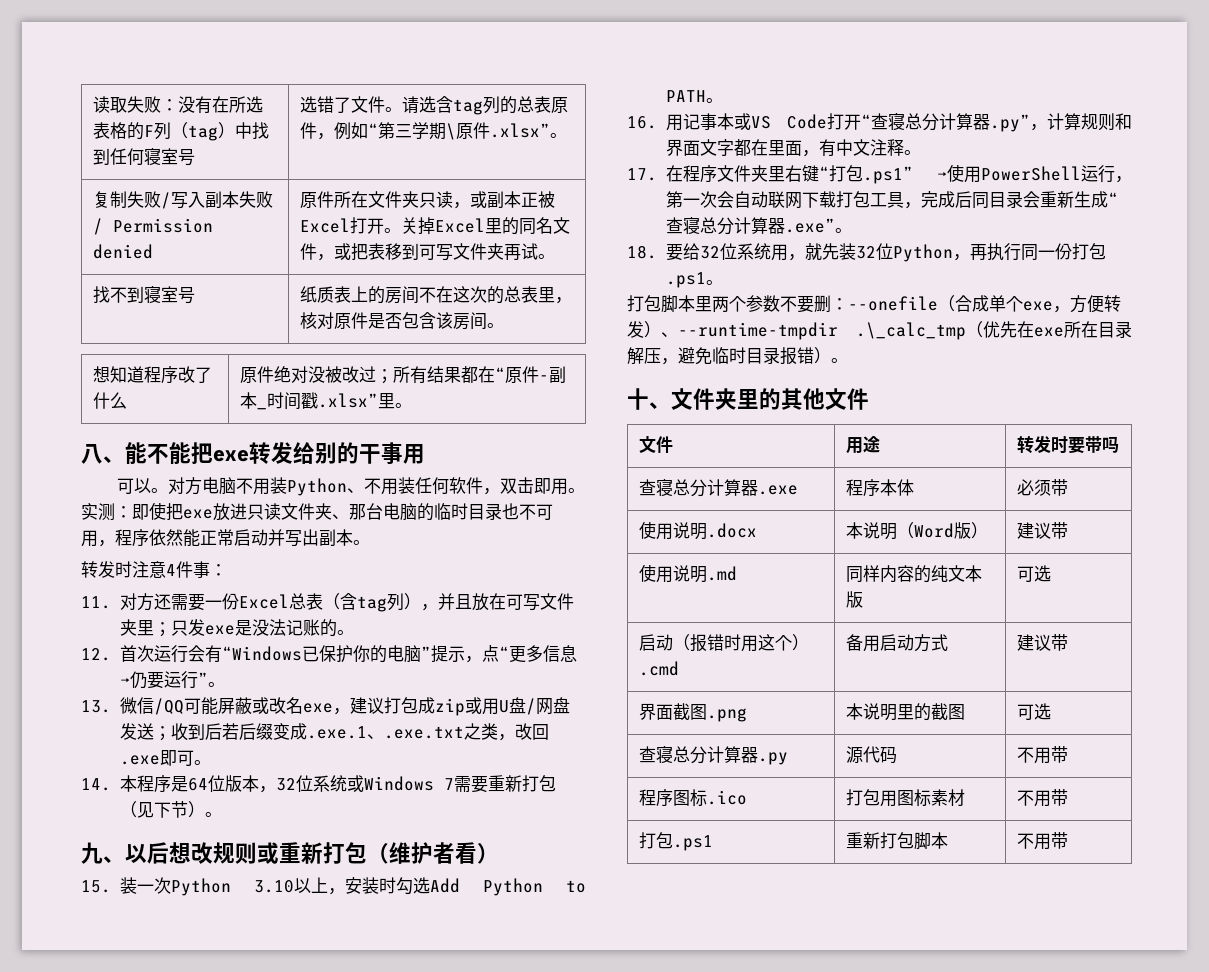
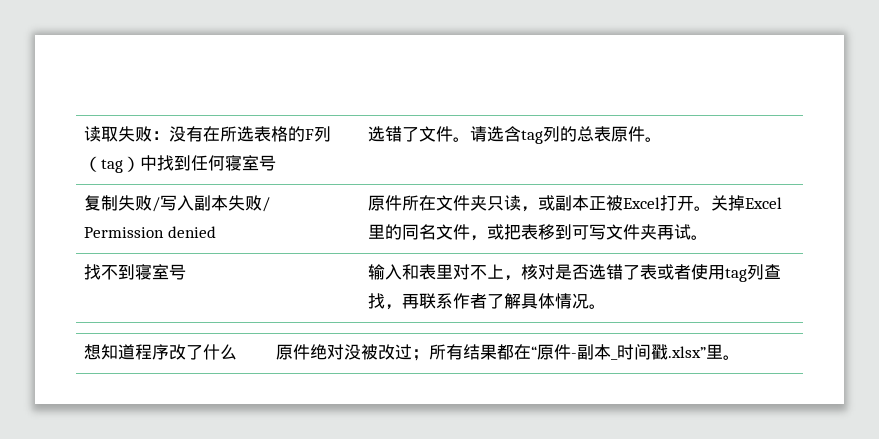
[316,122,550,140] ，例如“第三学期\原件.xlsx” -> (645, 134) none
[299,286,572,304] [299,312,487,330] 纸质表上的房间不在这次的总表里，核对原件是否包含该房间 -> [367,264,781,282] [367,293,589,310] 输入和表里对不上，核对是否选错了表或者使用tag列查找，再联系作者了解具体情况
[81,442,425,464] [116,477,585,496] [81,502,553,521] [81,529,370,547] [81,561,227,578] [81,593,574,612] [119,619,354,637] [81,645,577,663] [119,671,225,689] [81,697,570,716] [119,723,549,741] [119,750,211,766] [81,775,556,793] [119,801,222,818] [81,842,499,864] [81,877,586,896] [665,90,723,103] [627,113,1132,132] [665,139,921,157] [627,164,1132,184] [665,191,1118,209] [665,217,852,235] [627,243,1106,262] [665,272,723,288] [627,295,1121,313] [627,321,1132,340] [627,347,848,365] [627,388,869,410] [638,436,673,454] [845,436,880,454] [1016,435,1119,454] [638,479,798,497] [845,479,914,497] [1016,479,1068,496] [638,521,757,540] [845,522,988,540] [1016,522,1068,539] [638,564,737,583] [845,565,982,583] [845,591,863,608] [1016,565,1051,582] [638,634,809,652] [638,661,679,676] [845,634,948,652] [1016,634,1068,651] [638,703,747,722] [845,703,965,721] [1016,703,1051,720] [638,746,788,765] [845,746,897,764] [1016,746,1068,764] [638,789,747,807] [845,789,965,807] [1016,789,1068,807] [638,832,713,851] [845,832,948,850] [1016,832,1068,850] // 八、能不能把exe转发给别的干事用 // 可以。对方电脑不用装Python、不用装任何软件，双击即用。实测：即使把exe放进只读文件夹、那台电脑的临时目录也不可用，程序依然能正常启动并写出副本。 // 转发时注意4件事： // 11.对方还需要一份Excel总表（含tag列），并且放在可写文件夹里；只发exe是没法记账的。 // 12.首次运行会有“Windows已保护你的电脑”提示，点“更多信息→仍要运行”。 // 13.微信/QQ可能屏蔽或改名exe，建议打包成zip或用U盘/网盘发送；收到后若后缀变成.exe.1、.exe.txt之类，改回.exe即可。 // 14.本程序是64位版本，32位系统或Windows 7需要重新打包（见下节）。 // 九、以后想改规则或重新打包（维护者看） // 15.装一次Python 3.10以上，安装时勾选Add Python to PATH。 // 16.用记事本或VS Code打开“查寝总分计算器.py”，计算规则和界面文字都在里面，有中文注释。 // 17.在程序文件夹里右键“打包.ps1” →使用PowerShell运行，第一次会自动联网下载打包工具，完成后同目录会重新生成“查寝总分计算器.exe”。 // 18.要给32位系统用，就先装32位Python，再执行同一份打包.ps1。 // 打包脚本里两个参数不要删：--onefile（合成单个exe，方便转发）、--runtime-tmpdir .\_calc_tmp（优先在exe所在目录解压，避免临时目录报错）。 // 十、文件夹里的其他文件 // 文件 | 用途 | 转发时要带吗 // 查寝总分计算器.exe | 程序本体 | 必须带 // 使用说明.docx | 本说明（Word版） | 建议带 // 使用说明.md | 同样内容的纯文本版 | 可选 // 启动（报错时用这个）.cmd | 备用启动方式 | 建议带 // 界面截图.png | 本说明里的截图 | 可选 // 查寝总分计算器.py | 源代码 | 不用带 // 程序图标.ico | 打包用图标素材 | 不用带 // 打包.ps1 | 重新打包脚本 | 不用带 -> (740, 357) none

